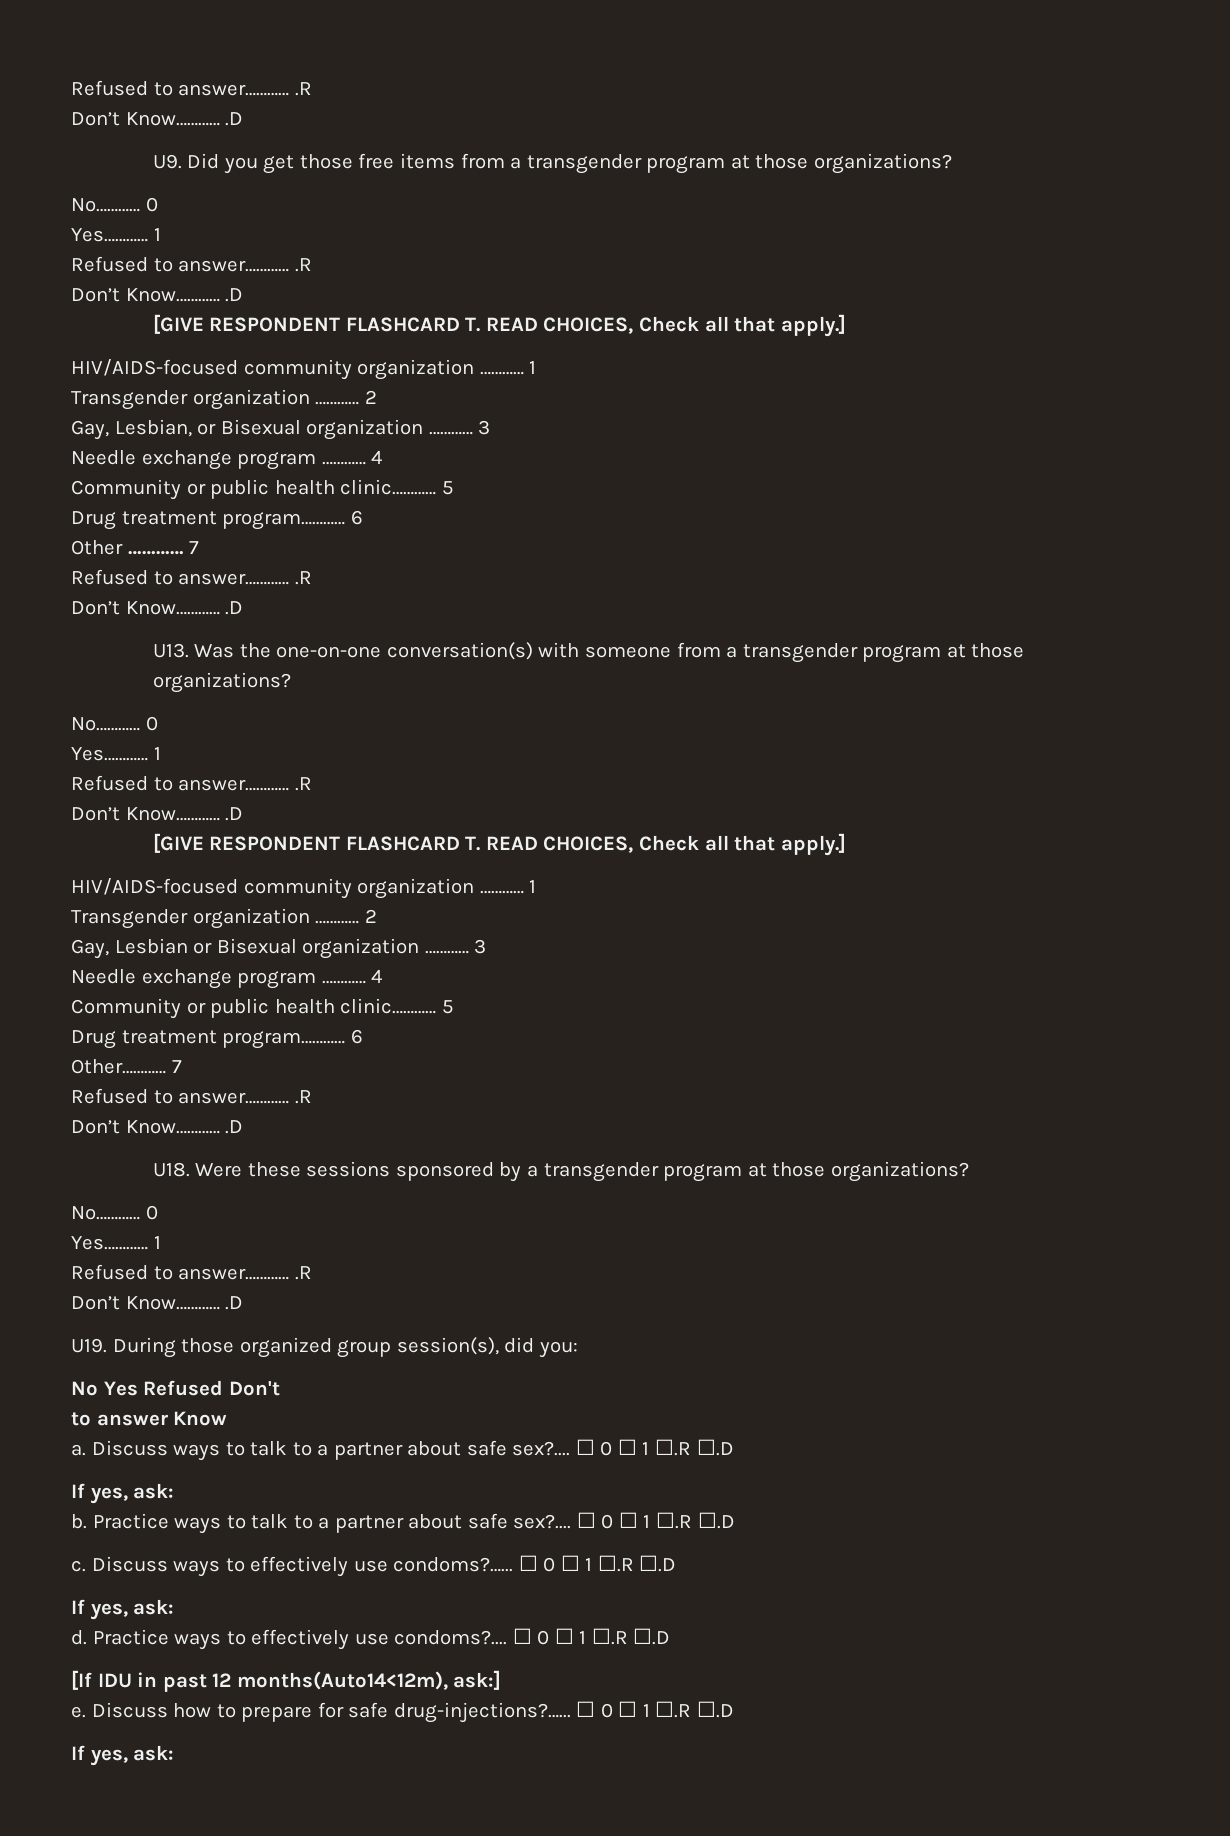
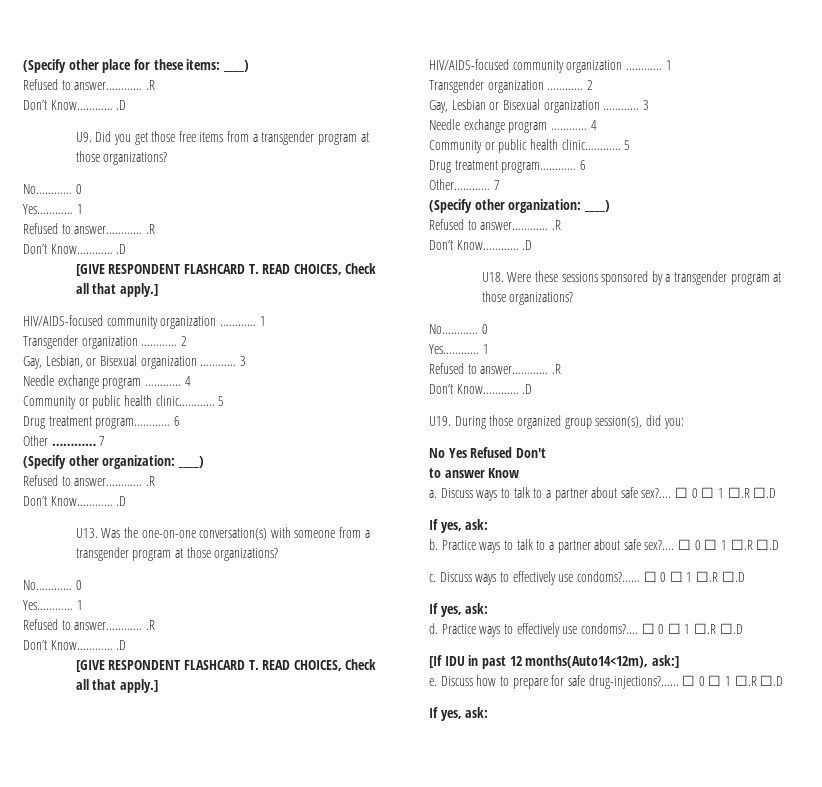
(71, 88) none -> [23,59,249,73] (Specify other place for these items: ____) //
(200, 547) none -> [23,455,204,469] // (Specify other organization: ____)
(182, 1066) none -> [429,199,610,213] // (Specify other organization: ____)

